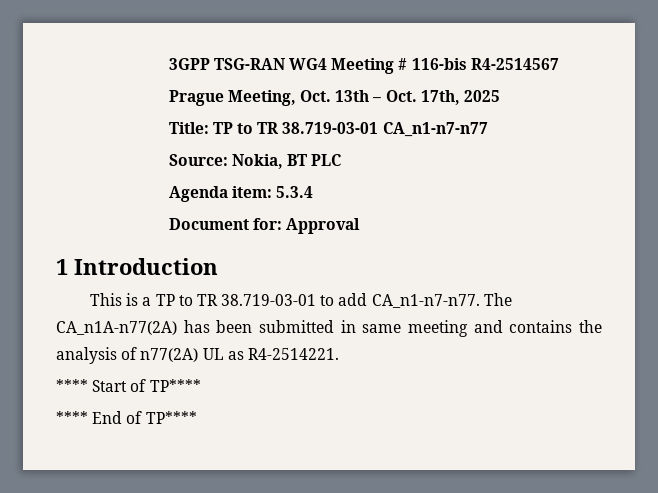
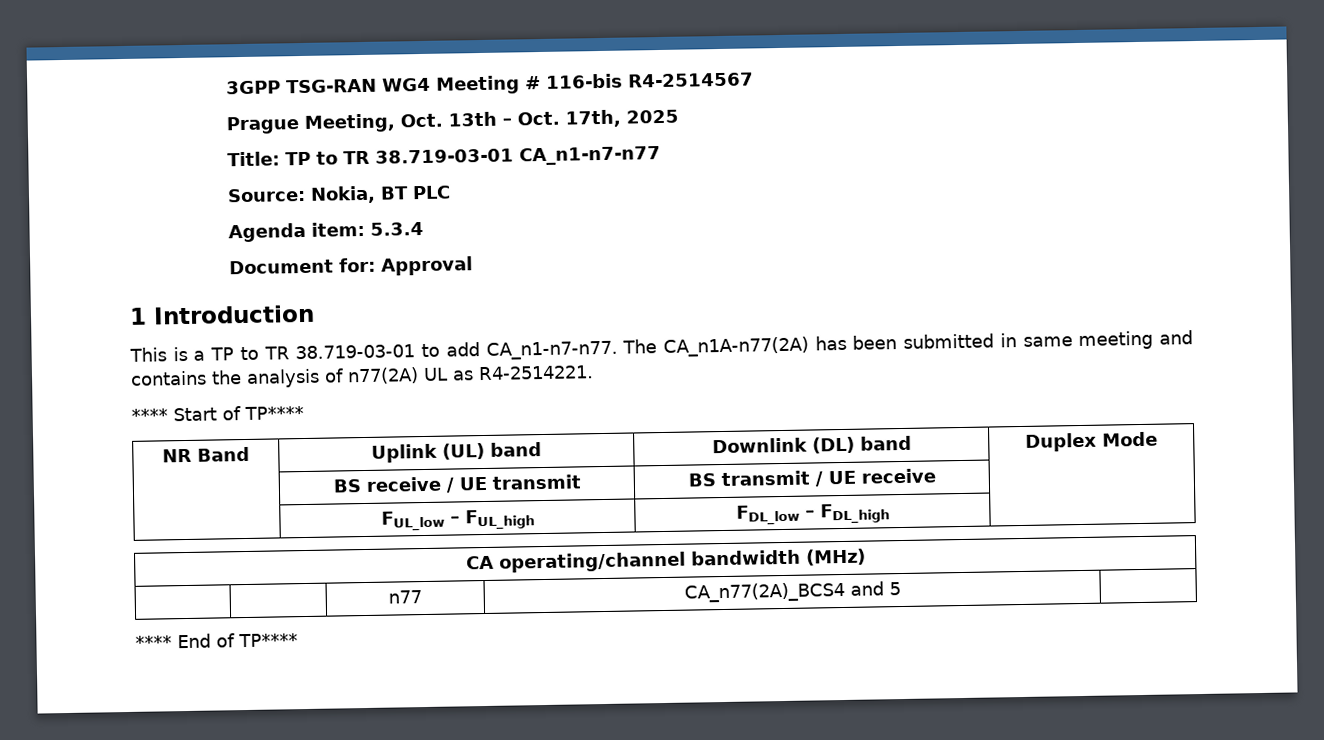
(201, 385) none -> [162,446,250,463] [371,442,542,463] [711,435,912,454] [1025,431,1158,452] [332,474,581,493] [687,468,936,487] [380,509,535,531] [735,503,890,525] [465,548,866,573] [388,590,422,604] [683,581,901,603] // NR Band | Uplink (UL) band | Downlink (DL) band | Duplex Mode // | BS receive / UE transmit | BS transmit / UE receive | // | FUL_low – FUL_high | FDL_low – FDL_high | // CA operating/channel bandwidth (MHz) // | | n77 | CA_n77(2A)_BCS4 and 5 |

